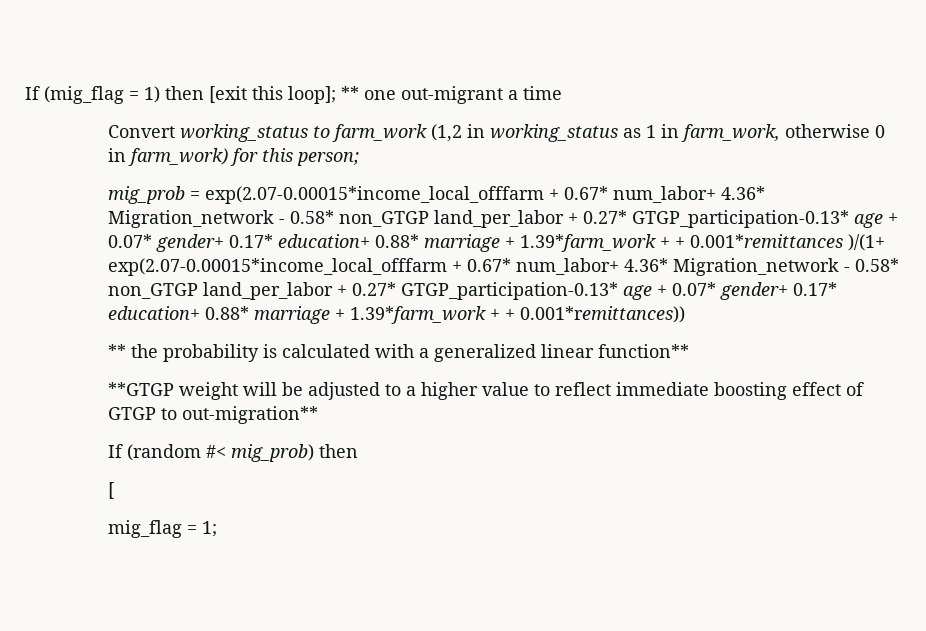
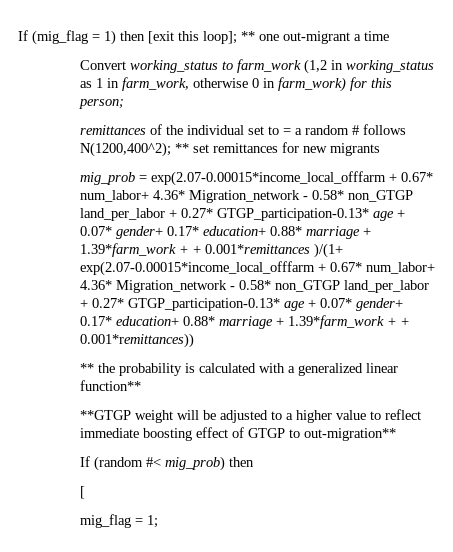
(359, 159) none -> [79,124,406,135] [79,142,380,157] // remittances of the individual set to = a random # follows N(1200,400^2); ** set remittances for new migrants

